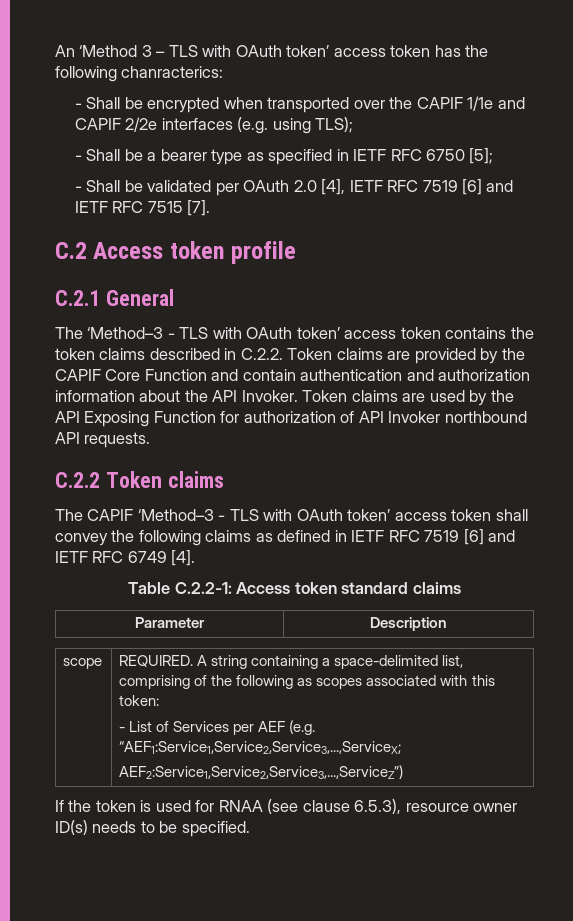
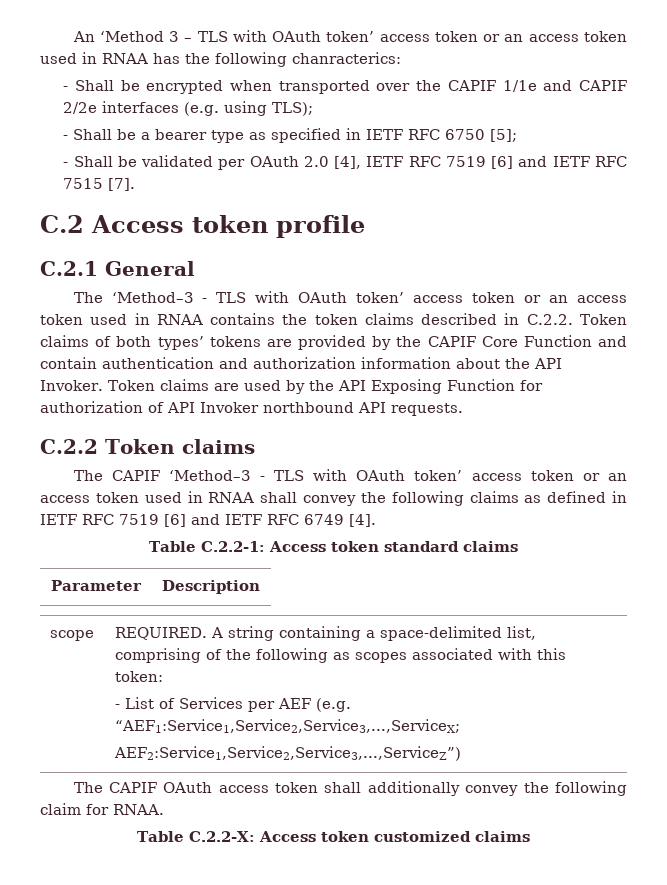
(431, 51) none -> [483,31,627,42] [40,52,148,64] or an access token used in RNAA
(441, 333) none -> [524,295,628,303] [40,313,203,325] or an access token used in RNAA
(383, 354) none -> [95,336,261,350] of both types’ tokens
(492, 515) none -> [582,473,627,481] [40,491,255,503] or an access token used in RNAA
[55,799,518,814] [55,820,250,837] If the token is used for RNAA (see clause 6.5.3), resource owner ID(s) needs to be specified. -> [73,781,627,796] [40,803,164,815] [137,831,530,842] The CAPIF OAuth access token shall additionally convey the following claim for RNAA. // Table C.2.2-X: Access token customized claims

